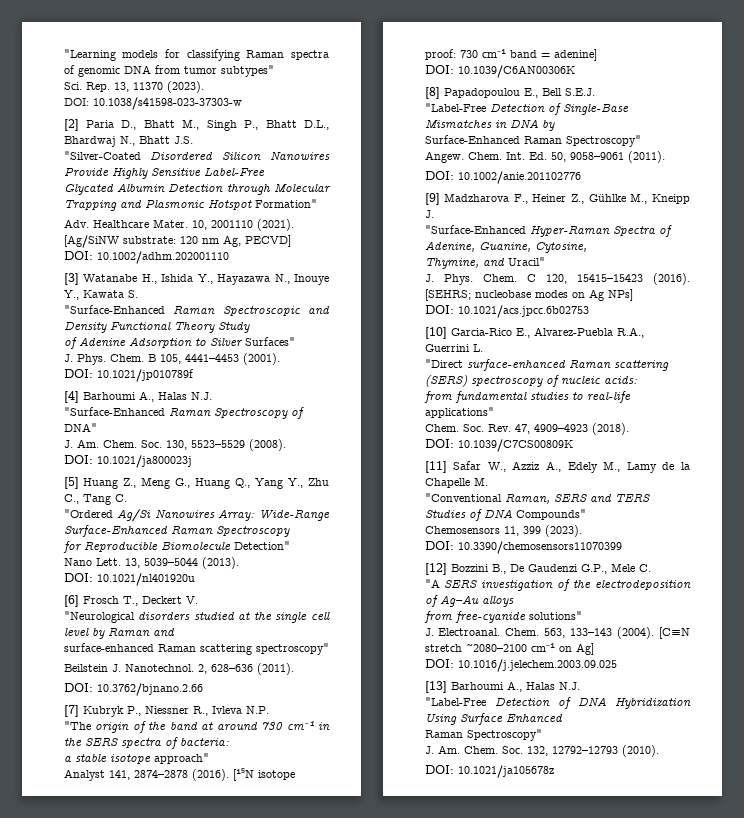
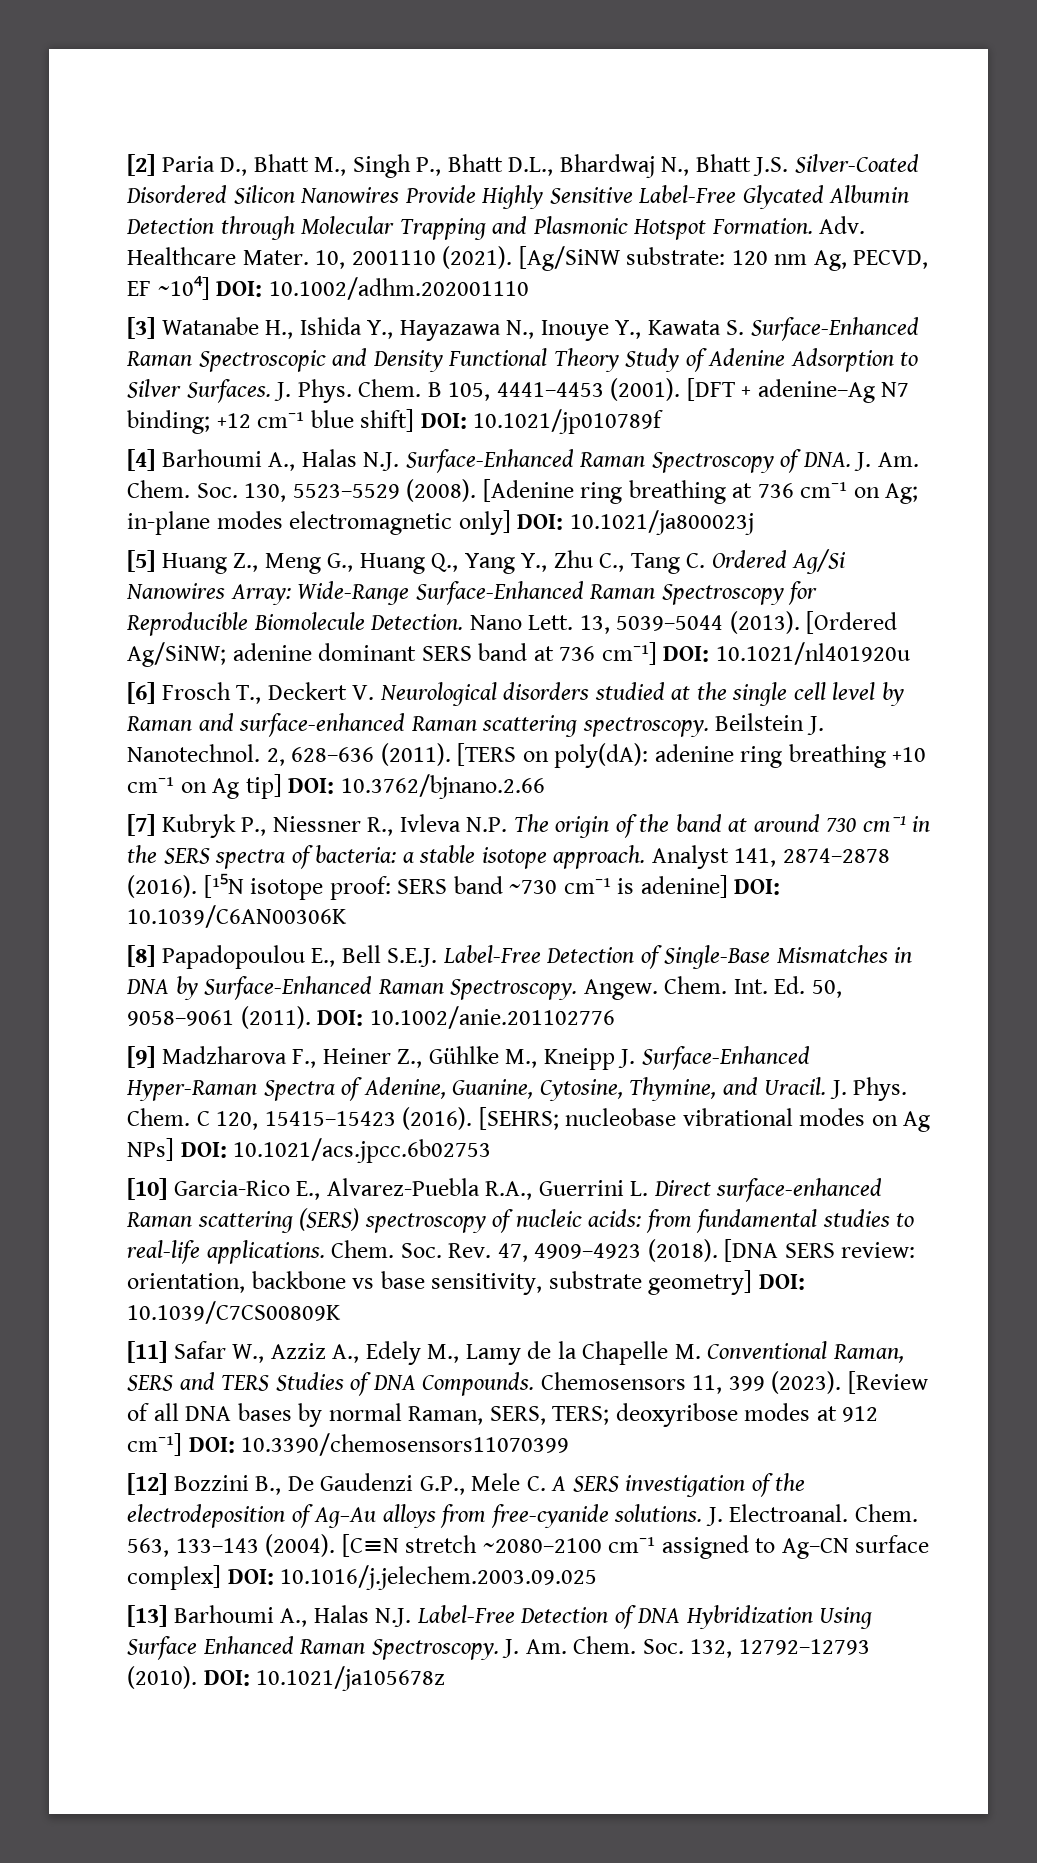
[63,49,330,61] [63,65,274,77] [63,81,204,93] [63,97,242,110] "Learning models for classifying Raman spectra of genomic DNA from tumor subtypes" // Sci. Rep. 13, 11370 (2023). // DOI: 10.1038/s41598-023-37303-w // -> (127, 165) none
[63,151,141,160] // "Silver-Coated -> [794,154,919,173] Silver-Coated
(265, 172) // -> (737, 194) none
[254,199,317,208] Formation" // -> [711,218,813,234] Formation.
[244,235,291,247] PECVD] // -> [853,250,929,269] [127,276,210,300] PECVD, EF ~10⁴]
[63,305,165,314] // "Surface-Enhanced -> [750,317,919,341] Surface-Enhanced
(250, 327) // -> (680, 360) none
[244,337,295,346] Surfaces" // -> [186,379,271,403] Surfaces.
(280, 359) // -> [686,378,910,403] [127,409,415,434] [DFT + adenine–Ag N7 binding; +12 cm⁻¹ blue shift]
[63,407,165,416] // "Surface-Enhanced -> [405,449,574,473] Surface-Enhanced
[63,423,97,432] DNA" // -> [802,452,851,467] DNA.
(286, 445) // -> [482,479,919,504] [127,510,511,535] [Adenine ring breathing at 736 cm⁻¹ on Ag; in-plane modes electromagnetic only]
[63,509,113,518] // "Ordered -> [711,550,787,568] Ordered
(290, 531) // -> (784, 594) none
[233,541,290,550] Detection" // -> [370,614,464,630] Detection.
(239, 563) // -> [806,611,898,634] [127,642,657,667] [Ordered Ag/SiNW; adenine dominant SERS band at 736 cm⁻¹]
[63,611,135,623] // "Neurological -> [379,682,497,706] Neurological
[63,643,329,655] // surface-enhanced Raman scattering spectroscopy" // -> [239,713,709,737] surface-enhanced Raman scattering spectroscopy.
(294, 669) // -> [457,743,927,768] [127,774,282,799] [TERS on poly(dA): adenine ring breathing +10 cm⁻¹ on Ag tip]
[63,721,91,730] // "The -> [513,814,549,832] The
(229, 742) // -> (397, 854) none
[153,753,209,764] approach" // -> [553,845,646,869] approach.
[459,49,550,58] 730 cm⁻¹ band = -> [397,876,635,894] SERS band ~730 cm⁻¹ is
(597, 55) // -> (728, 886) none
[424,103,486,112] // "Label-Free -> [442,945,541,963] Label-Free
[424,135,641,147] // Surface-Enhanced Raman Spectroscopy" // -> [204,976,578,1000] Surface-Enhanced Raman Spectroscopy.
(665, 157) // -> (311, 1017) none
[424,225,526,234] // "Surface-Enhanced -> [641,1046,810,1070] Surface-Enhanced
(587, 247) // -> (623, 1090) none
[507,257,545,266] Uracil" // -> [764,1077,827,1095] Uracil.
(531, 294) none -> [682,1108,793,1126] vibrational
(633, 295) // -> (175, 1149) none
[424,359,463,368] // "Direct -> [653,1180,711,1196] Direct
(637, 380) // -> (642, 1218) none
[424,407,494,418] applications" // -> [206,1240,325,1264] applications.
(629, 429) // -> [724,1239,916,1262] [127,1270,753,1295] [DNA SERS review: orientation, backbone vs base sensitivity, substrate geometry]
[424,493,502,502] // "Conventional -> [707,1341,828,1359] Conventional
[515,509,586,520] Compounds" // -> [422,1372,535,1396] Compounds.
(582, 531) // -> [847,1371,928,1394] [127,1403,879,1427] [127,1433,183,1456] [Review of all DNA bases by normal Raman, SERS, TERS; deoxyribose modes at 912 cm⁻¹]
[424,579,440,588] // "A -> [551,1476,567,1491] A
(514, 601) // -> (436, 1516) none
[528,611,582,620] solutions" // -> [614,1504,703,1522] solutions.
[558,643,594,655] on Ag] // -> [661,1535,930,1559] [127,1565,222,1590] assigned to Ag–CN surface complex]
[424,697,486,706] // "Label-Free -> [416,1605,515,1623] Label-Free
[424,729,542,741] // Raman Spectroscopy" // -> [299,1639,499,1660] Raman Spectroscopy.
(659, 751) // -> (198, 1677) none

